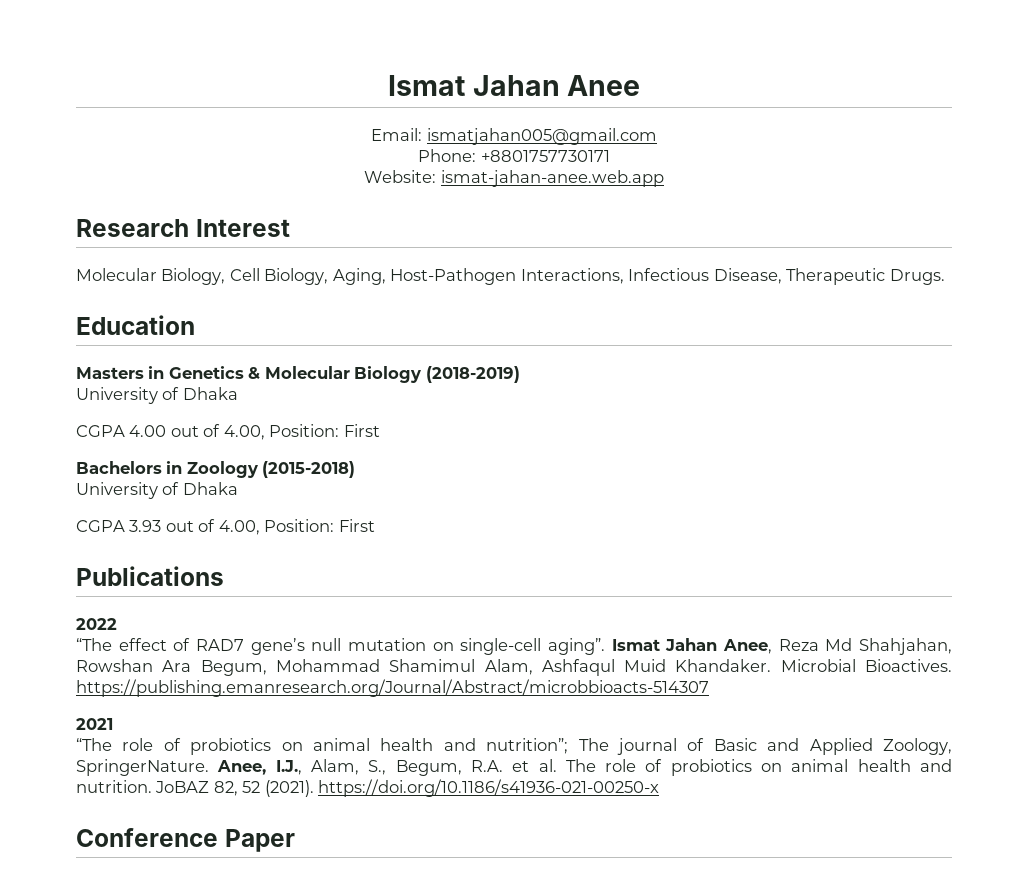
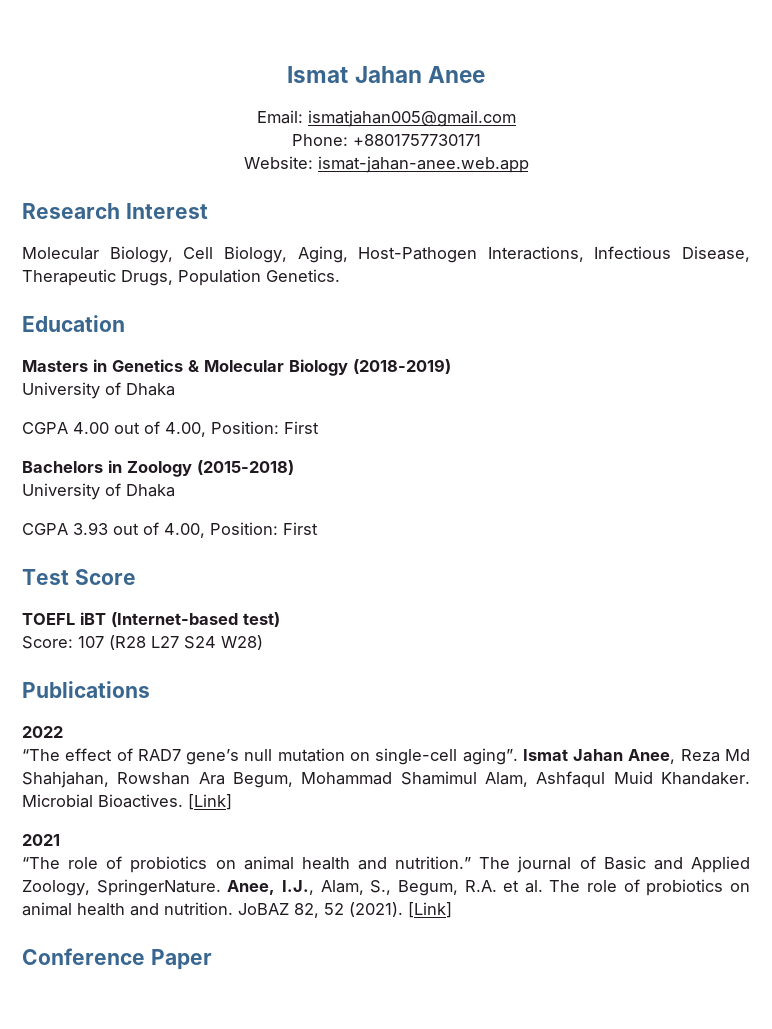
[889,269,945,285] Drugs. -> [121,269,340,286] Drugs, Population Genetics.
(375, 525) none -> [22,569,136,585] [22,612,280,627] [22,635,263,650] // Test Score // TOEFL iBT (Internet-based test) // Score: 107 (R28 L27 S24 W28)
[76,679,709,697] https://publishing.emanresearch.org/Journal/Abstract/microbbioacts-514307 -> [188,794,232,810] [Link]
[486,738,569,754] nutrition”; -> [395,856,472,869] nutrition.”
[318,779,660,797] https://doi.org/10.1186/s41936-021-00250-x -> [408,902,452,918] [Link]

